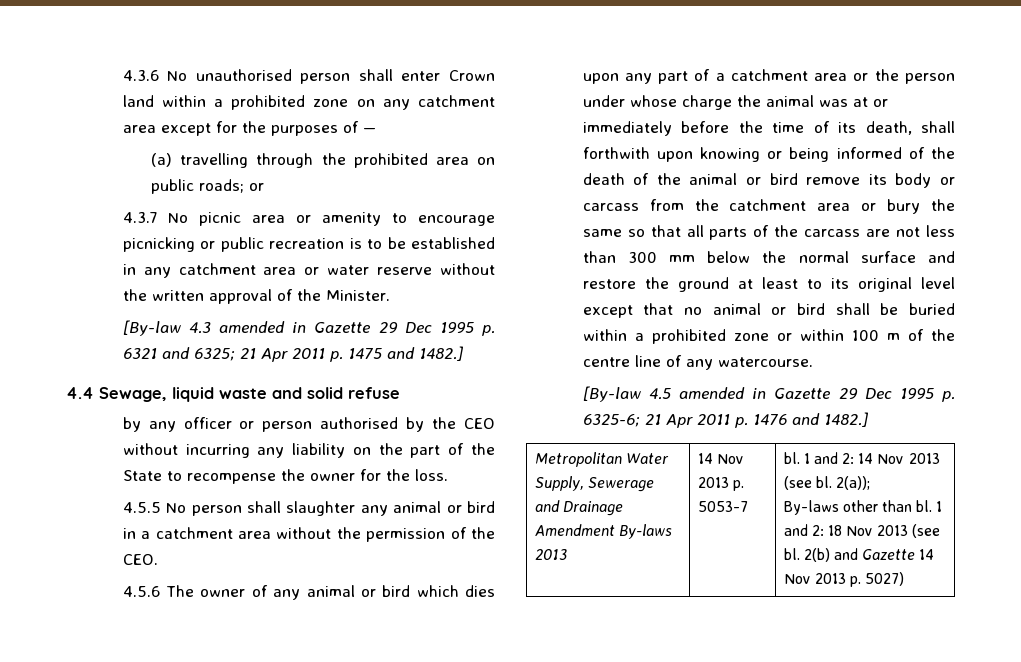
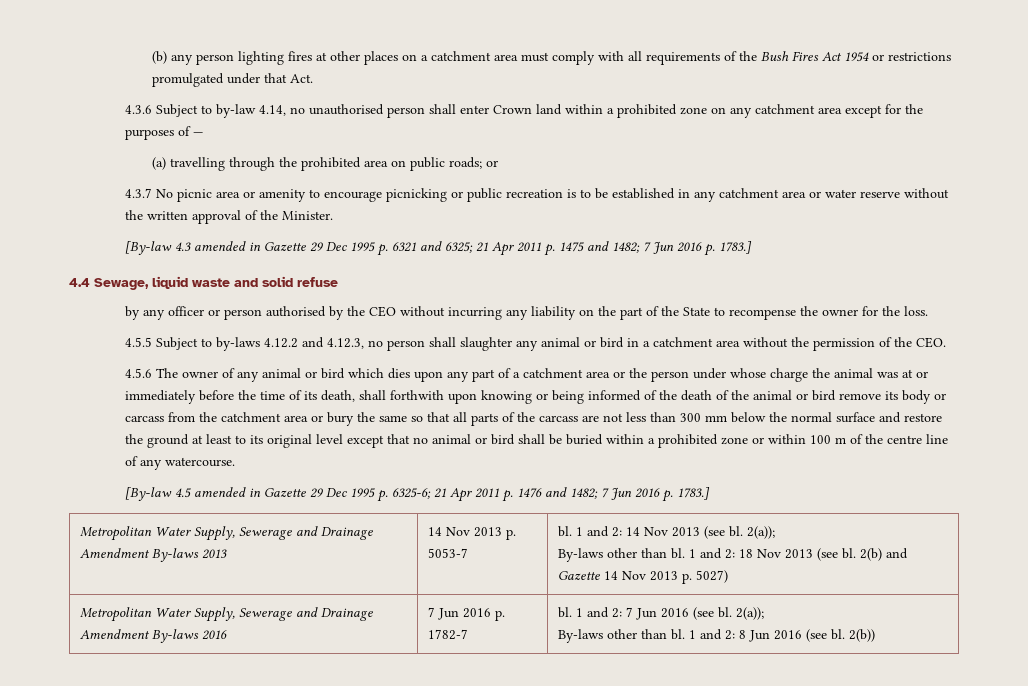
[122,70,188,81] 4.3.6 No -> [152,51,952,65] [152,73,314,87] [124,104,305,118] (b) any person lighting fires at other places on a catchment area must comply with all requirements of the Bush Fires Act 1954 or restrictions promulgated under that Act. // 4.3.6 Subject to by-law 4.14, no
[418,346,463,361] 1482.] -> [611,241,752,256] 1482; 7 Jun 2016 p. 1783.]
[166,503,187,513] No -> [155,337,383,351] Subject to by-laws 4.12.2 and 4.12.3, no
[823,412,868,427] 1482.] -> [569,487,710,502] 1482; 7 Jun 2016 p. 1783.]
(905, 579) none -> [80,607,374,622] [80,629,228,643] [428,607,506,621] [428,629,469,640] [558,607,765,620] [558,629,876,643] // Metropolitan Water Supply, Sewerage and Drainage Amendment By-laws 2016 | 7 Jun 2016 p. 1782-7 | bl. 1 and 2: 7 Jun 2016 (see bl. 2(a)); // By-laws other than bl. 1 and 2: 8 Jun 2016 (see bl. 2(b))

